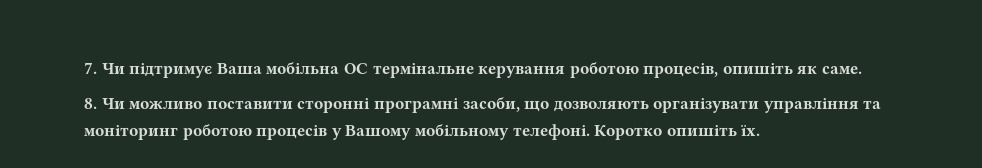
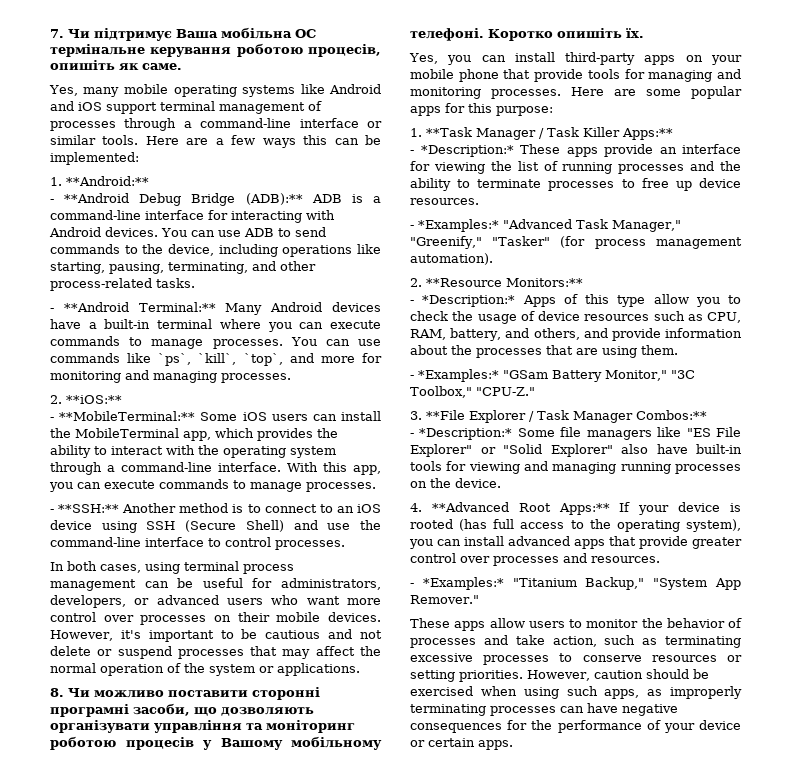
(863, 70) none -> [49,84,381,97] [50,101,322,114] [50,118,382,131] [50,135,382,148] [50,152,139,165] [50,176,149,186] [50,193,382,206] [50,210,335,223] [49,227,326,237] [50,244,381,257] [50,261,316,274] [50,278,195,291] [50,302,381,315] [50,319,382,332] [50,336,381,349] [50,353,382,366] [50,370,291,383] [50,395,122,404] [50,411,381,421] [50,428,338,441] [50,445,336,458] [50,462,381,475] [49,479,376,492] [50,503,381,513] [50,520,382,533] [50,537,345,550] [50,561,294,574] [50,578,381,591] [50,595,381,608] [50,612,381,625] [50,629,382,642] [50,646,381,659] [50,663,360,676] // Yes, many mobile operating systems like Android and iOS support terminal management of processes through a command-line interface or similar tools. Here are a few ways this can be implemented: // 1. **Android:** // - **Android Debug Bridge (ADB):** ADB is a command-line interface for interacting with Android devices. You can use ADB to send commands to the device, including operations like starting, pausing, terminating, and other process-related tasks. // - **Android Terminal:** Many Android devices have a built-in terminal where you can execute commands to manage processes. You can use commands like `ps`, `kill`, `top`, and more for monitoring and managing processes. // 2. **iOS:** // - **MobileTerminal:** Some iOS users can install the MobileTerminal app, which provides the ability to interact with the operating system through a command-line interface. With this app, you can execute commands to manage processes. // - **SSH:** Another method is to connect to an iOS device using SSH (Secure Shell) and use the command-line interface to control processes. // In both cases, using terminal process management can be useful for administrators, developers, or advanced users who want more control over processes on their mobile devices. However, it's important to be cautious and not delete or suspend processes that may affect the normal operation of the system or applications.
(882, 104) // -> (263, 726) none
(761, 130) none -> [409,52,742,65] [410,69,741,82] [410,86,742,99] [410,103,553,116] [410,127,673,140] [410,144,741,157] [410,161,741,174] [410,178,741,191] [410,198,479,205] [410,219,681,232] [410,236,742,249] [410,253,493,265] [410,278,583,287] [410,294,741,307] [410,311,742,324] [410,328,742,341] [410,345,678,358] [410,369,695,382] [410,386,535,398] [410,410,707,423] [410,427,741,440] [410,444,742,457] [410,461,741,474] [410,478,501,488] [410,502,741,515] [410,519,741,532] [409,536,742,549] [410,553,660,566] [410,577,741,590] [410,595,479,604] [410,618,742,631] [410,635,741,648] [410,653,742,665] [410,669,709,682] [410,686,742,699] [410,703,678,716] [410,720,741,733] [410,738,513,750] // Yes, you can install third-party apps on your mobile phone that provide tools for managing and monitoring processes. Here are some popular apps for this purpose: // 1. **Task Manager / Task Killer Apps:** // - *Description:* These apps provide an interface for viewing the list of running processes and the ability to terminate processes to free up device resources. // - *Examples:* "Advanced Task Manager," "Greenify," "Tasker" (for process management automation). // 2. **Resource Monitors:** // - *Description:* Apps of this type allow you to check the usage of device resources such as CPU, RAM, battery, and others, and provide information about the processes that are using them. // - *Examples:* "GSam Battery Monitor," "3C Toolbox," "CPU-Z." // 3. **File Explorer / Task Manager Combos:** // - *Description:* Some file managers like "ES File Explorer" or "Solid Explorer" also have built-in tools for viewing and managing running processes on the device. // 4. **Advanced Root Apps:** If your device is rooted (has full access to the operating system), you can install advanced apps that provide greater control over processes and resources. // - *Examples:* "Titanium Backup," "System App Remover." // These apps allow users to monitor the behavior of processes and take action, such as terminating excessive processes to conserve resources or setting priorities. However, caution should be exercised when using such apps, as improperly terminating processes can have negative consequences for the performance of your device or certain apps.

